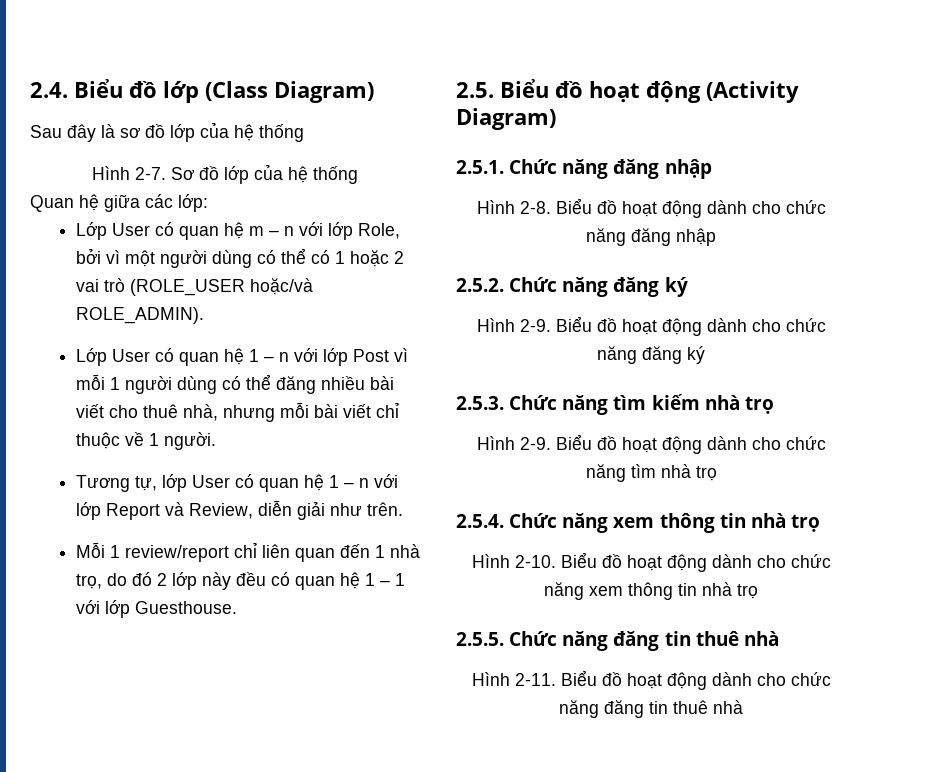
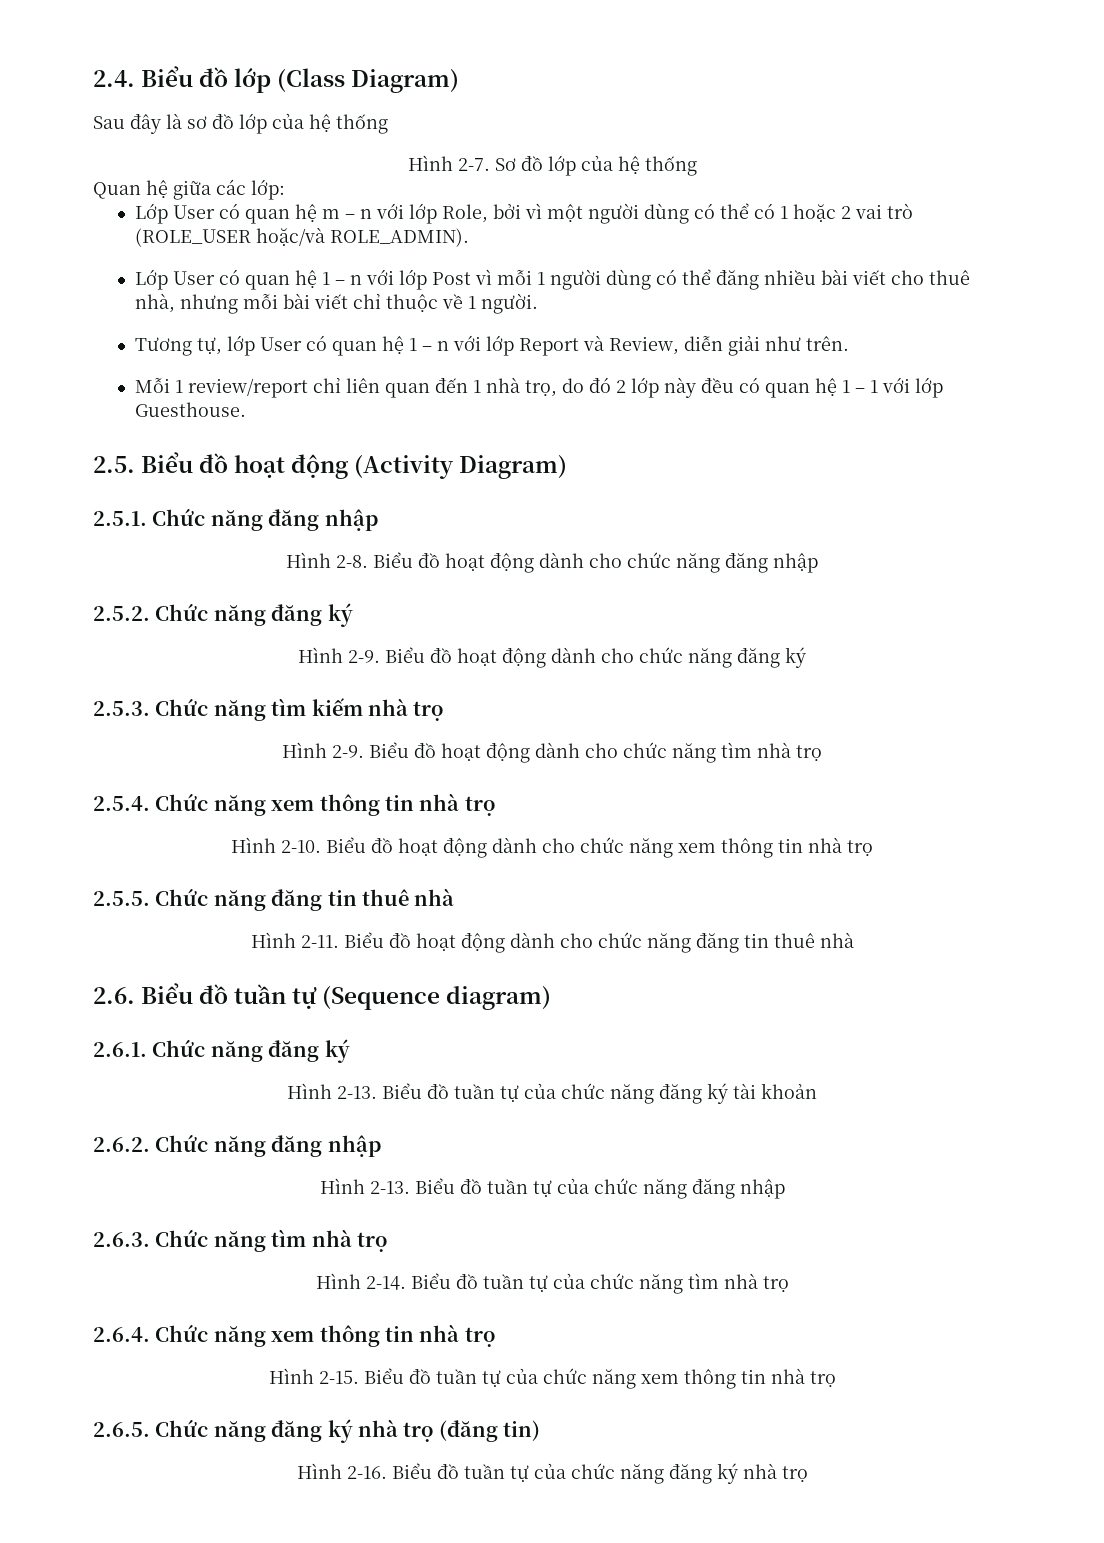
(743, 707) none -> [93,983,552,1010] [93,1039,350,1063] [287,1083,817,1104] [93,1134,381,1157] [319,1178,785,1199] [93,1229,387,1252] [315,1273,789,1294] [93,1324,495,1347] [268,1368,836,1389] [93,1419,541,1443] [296,1463,808,1484] // 2.6. Biểu đồ tuần tự (Sequence diagram) // 2.6.1. Chức năng đăng ký // Hình 2-13. Biểu đồ tuần tự của chức năng đăng ký tài khoản // 2.6.2. Chức năng đăng nhập // Hình 2-13. Biểu đồ tuần tự của chức năng đăng nhập // 2.6.3. Chức năng tìm nhà trọ // Hình 2-14. Biểu đồ tuần tự của chức năng tìm nhà trọ // 2.6.4. Chức năng xem thông tin nhà trọ // Hình 2-15. Biểu đồ tuần tự của chức năng xem thông tin nhà trọ // 2.6.5. Chức năng đăng ký nhà trọ (đăng tin) // Hình 2-16. Biểu đồ tuần tự của chức năng đăng ký nhà trọ

